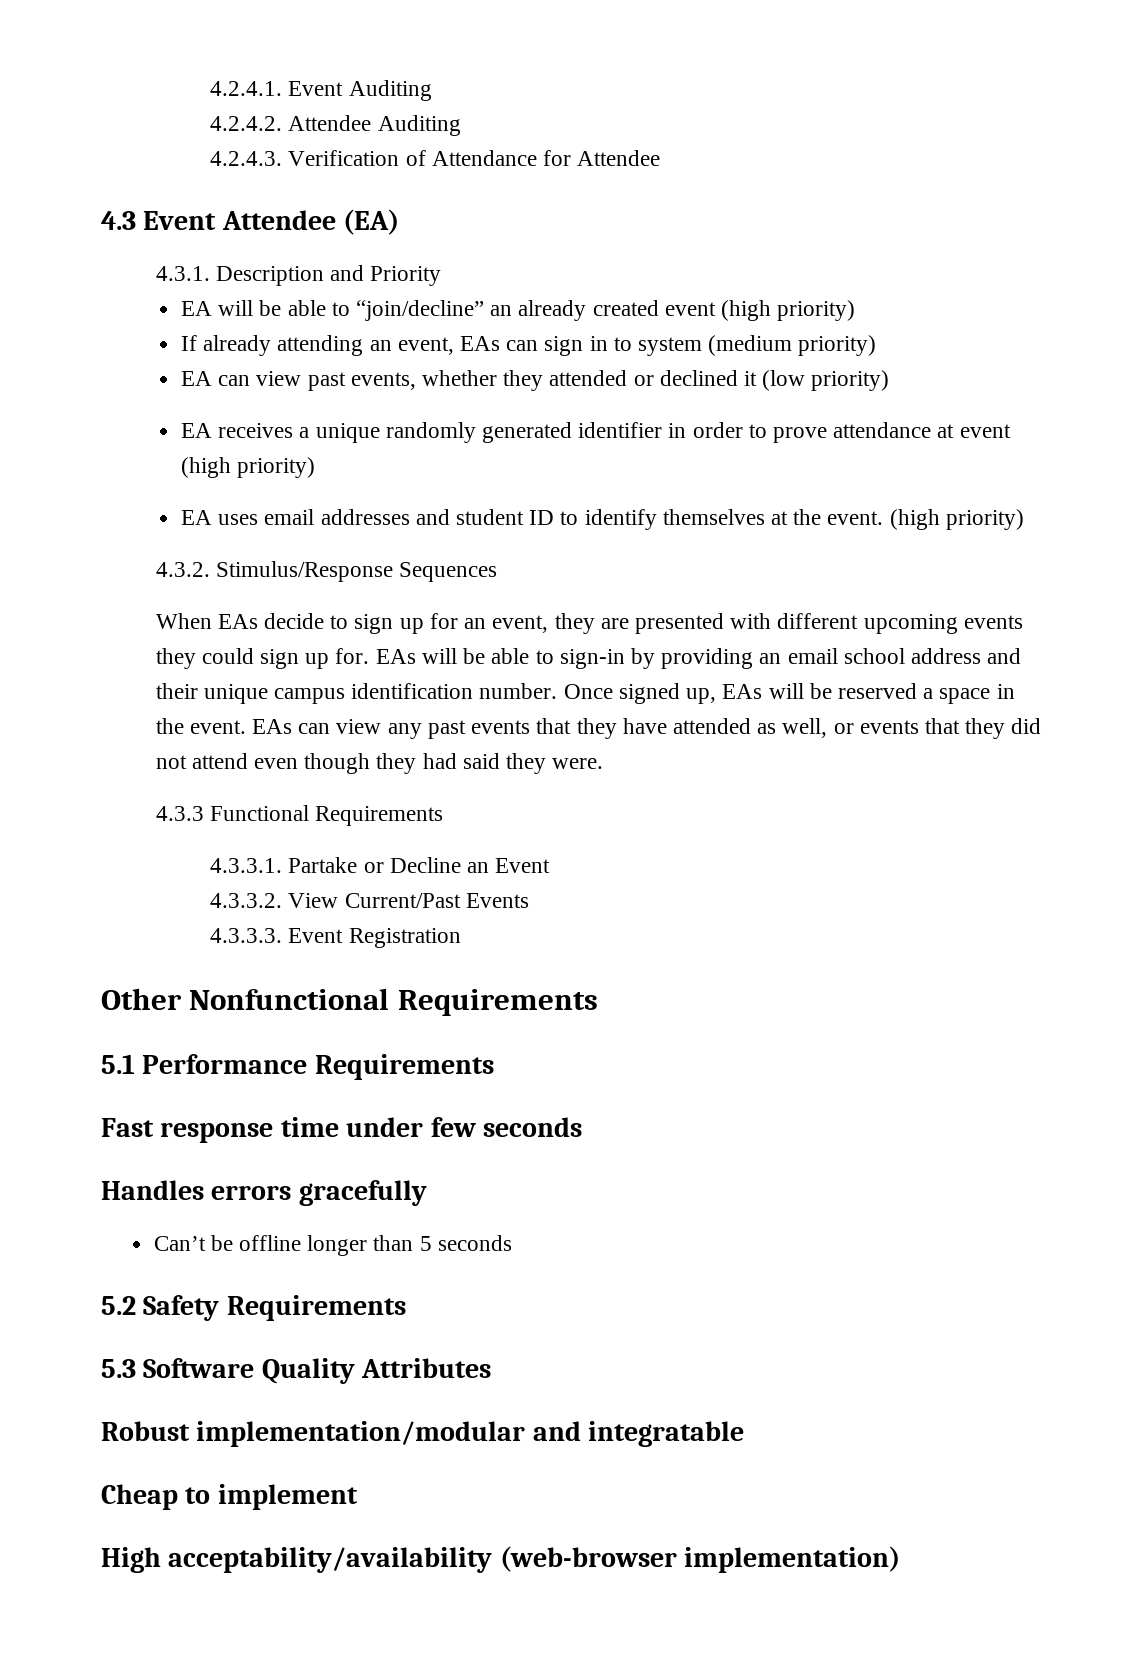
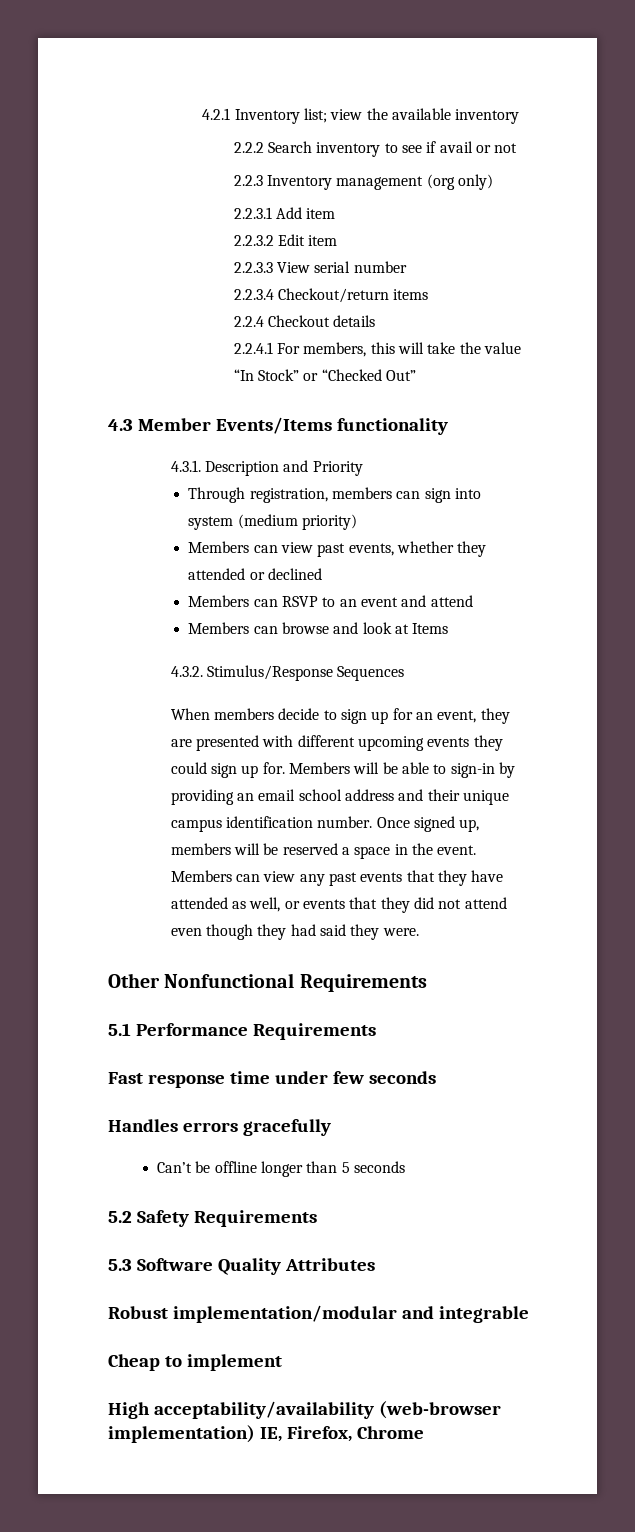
[210,80,432,101] [210,115,461,136] [210,150,661,166] [101,209,400,235] [155,265,442,286] [180,300,856,321] [180,335,632,356] 4.2.4.1. Event Auditing // 4.2.4.2. Attendee Auditing // 4.2.4.3. Verification of Attendance for Attendee // 4.3 Event Attendee (EA) // 4.3.1. Description and Priority // EA will be able to “join/decline” an already created event (high priority) // If already attending an event, EAs can sign in to -> [202,108,520,124] [233,141,518,157] [233,174,493,190] [233,207,336,219] [233,234,338,246] [233,261,407,273] [233,288,429,303] [233,315,376,327] [233,342,521,357] [233,369,416,381] [108,417,448,435] [170,460,363,476] [188,487,482,503] 4.2.1 Inventory list; view the available inventory // 2.2.2 Search inventory to see if avail or not // 2.2.3 Inventory management (org only) // 2.2.3.1 Add item // 2.2.3.2 Edit item // 2.2.3.3 View serial number // 2.2.3.4 Checkout/return items // 2.2.4 Checkout details // 2.2.4.1 For members, this will take the value “In Stock” or “Checked Out” // 4.3 Member Events/Items functionality // 4.3.1. Description and Priority // Through registration, members can sign into
[180,371,212,386] EA -> [188,541,250,553] Members
[744,370,890,391] [180,422,1011,443] [180,457,316,478] [180,509,1024,530] it (low priority) // EA receives a unique randomly generated identifier in order to prove attendance at event (high priority) // EA uses email addresses and student ID to identify themselves at the event. (high priority) -> [188,595,473,607] [188,622,449,634] // Members can RSVP to an event and attend // Members can browse and look at Items
[217,614,258,629] EAs -> [214,708,275,720] members
[375,649,416,664] EAs -> [289,762,351,774] Members
[722,684,763,699] EAs -> [170,843,231,855] members
[252,719,293,734] EAs -> [170,870,232,882] Members
[155,805,444,826] [210,857,551,873] [210,893,529,908] [210,928,461,948] // 4.3.3 Functional Requirements // 4.3.3.1. Partake or Decline an Event // 4.3.3.2. View Current/Past Events // 4.3.3.3. Event Registration -> (419, 932) none
[588,1421,745,1447] integratable -> [438,1306,529,1323] integrable
(901, 1559) none -> [259,1426,424,1442] IE, Firefox, Chrome

